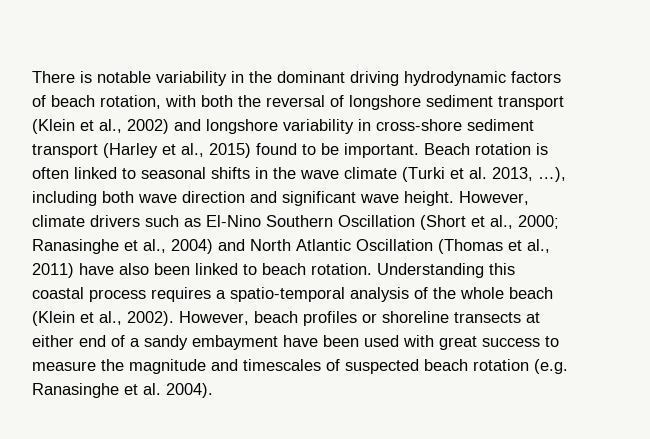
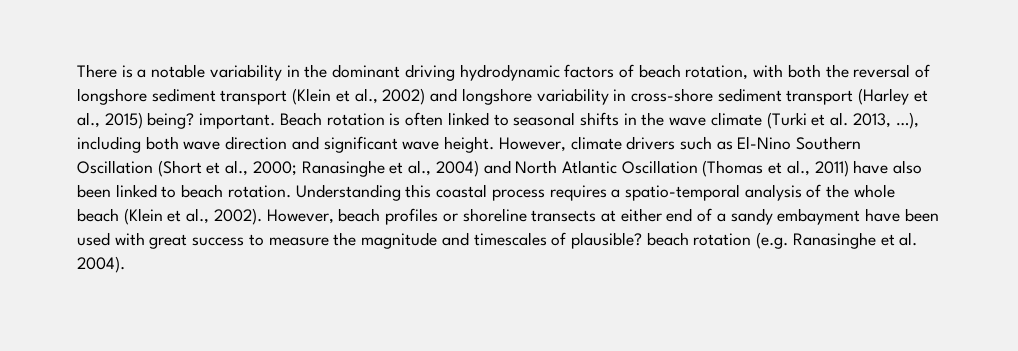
(92, 77) none -> [137,69,147,78] a
[256,143,339,155] found to be -> [147,112,195,129] being?
[345,359,419,374] suspected -> [570,232,642,249] plausible?

